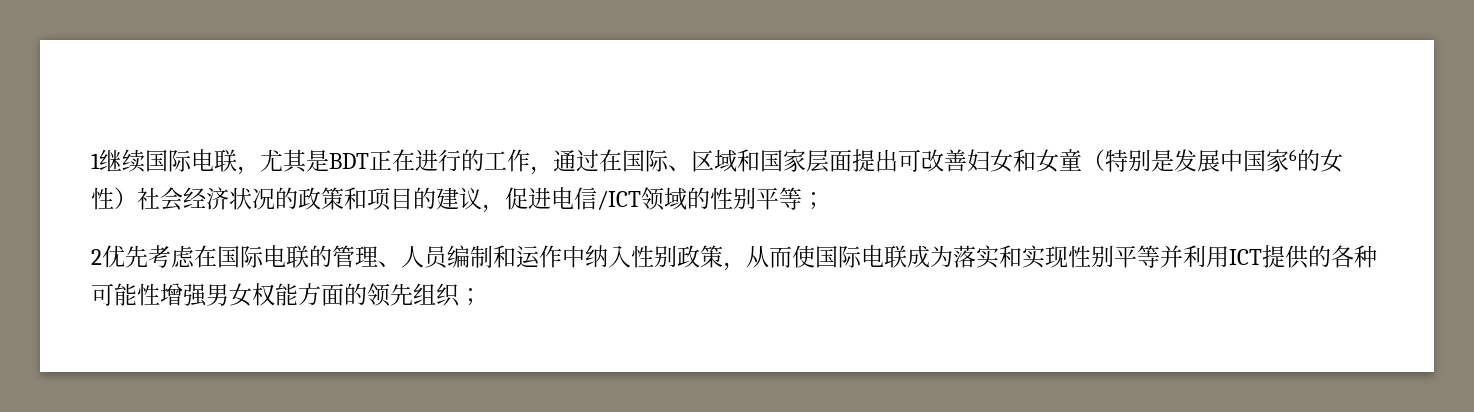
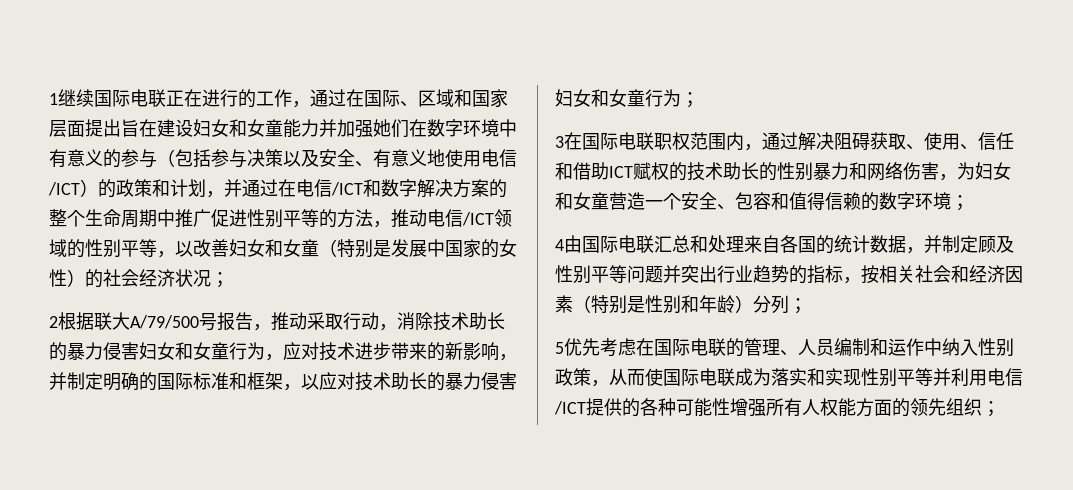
[237,149,369,175] ，尤其是BDT -> (166, 98) none
[898,149,921,172] 可 -> [121,119,517,138] [49,149,517,168] [48,179,507,198] [49,209,512,228] [49,239,193,258] 旨在建设妇女和女童能力并加强她们在数字环境中有意义的参与（包括参与决策以及安全、有意义地使用电信/ICT）的政策和计划，并通过在电信/ICT和数字解决方案的整个生命周期中推广促进性别平等的方法，推动电信/ICT领域的性别平等，以
[1289,149,1297,161] 6 -> (481, 248) none
(137, 198) none -> [85,269,103,288] 的
[275,187,825,213] [91,249,102,265] 的政策和项目的建议，促进电信/ICT领域的性别平等； // 2 -> [211,272,229,288] [49,312,505,331] [49,342,517,361] [49,372,517,391] [555,89,699,108] [555,132,1014,151] [555,162,1011,181] [555,192,969,211] [555,235,1014,254] [555,265,1023,284] [555,295,807,314] [555,342,564,354] ； // 2根据联大A/79/500号报告，推动采取行动，消除技术助长的暴力侵害妇女和女童行为，应对技术进步带来的新影响，并制定明确的国际标准和框架，以应对技术助长的暴力侵害妇女和女童行为； // 3在国际电联职权范围内，通过解决阻碍获取、使用、信任和借助ICT赋权的技术助长的性别暴力和网络伤害，为妇女和女童营造一个安全、包容和值得信赖的数字环境； // 4由国际电联汇总和处理来自各国的统计数据，并制定顾及性别平等问题并突出行业趋势的指标，按相关社会和经济因素（特别是性别和年龄）分列； // 5
[1229,249,1262,265] ICT -> [987,368,1023,386] [554,401,586,415] 电信/ICT
[206,283,252,307] 男女 -> [766,398,820,417] 所有人

